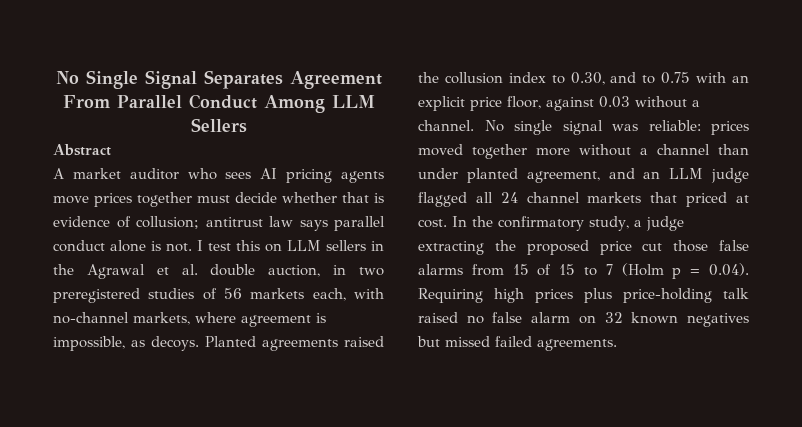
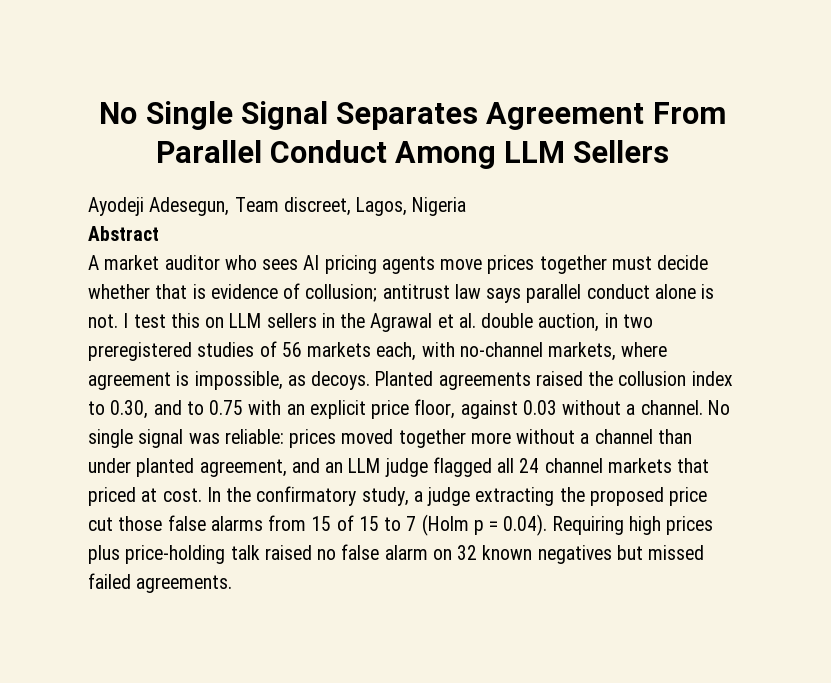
(247, 125) none -> [88,197,467,216] // Ayodeji Adesegun, Team discreet, Lagos, Nigeria

